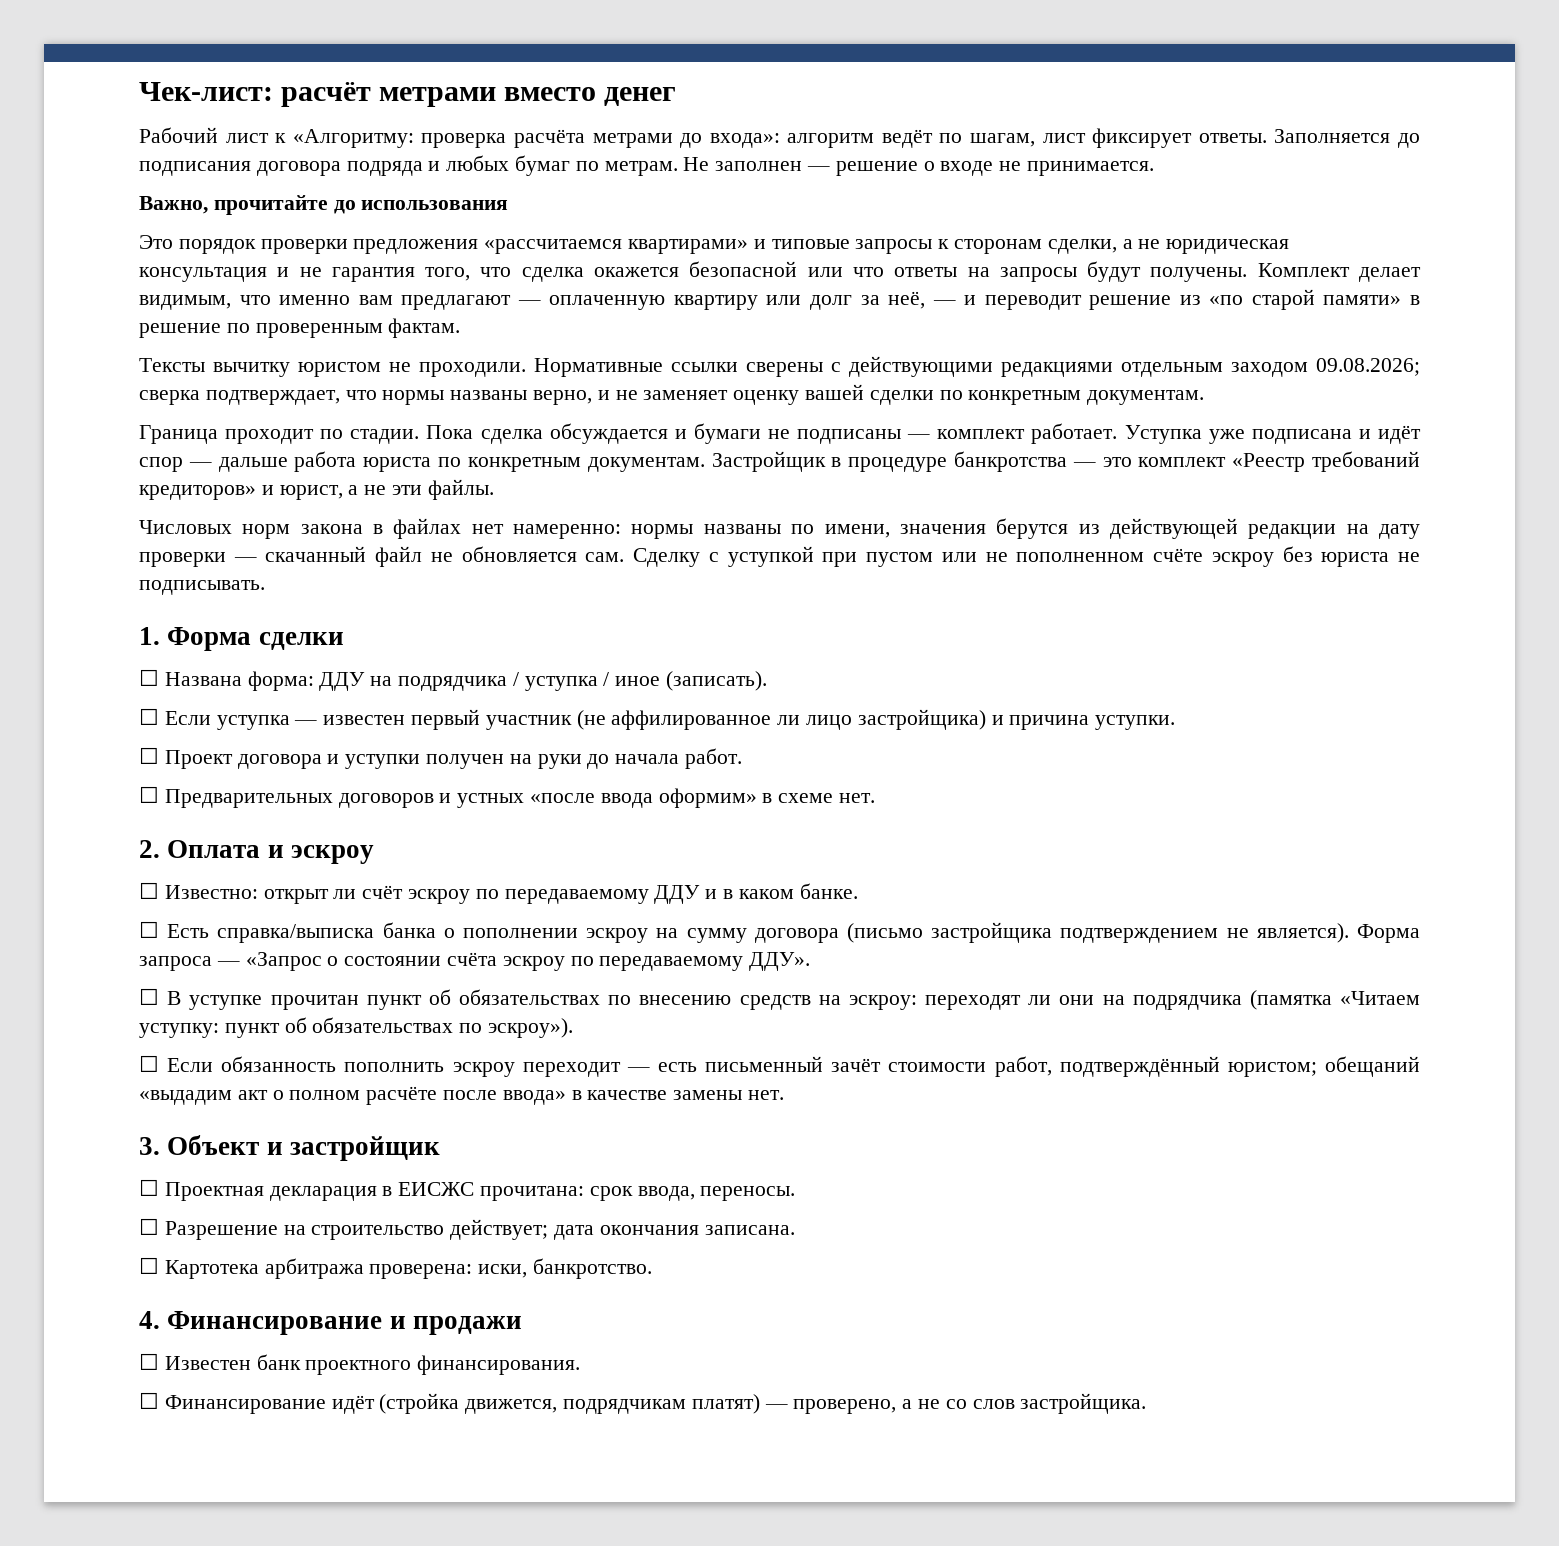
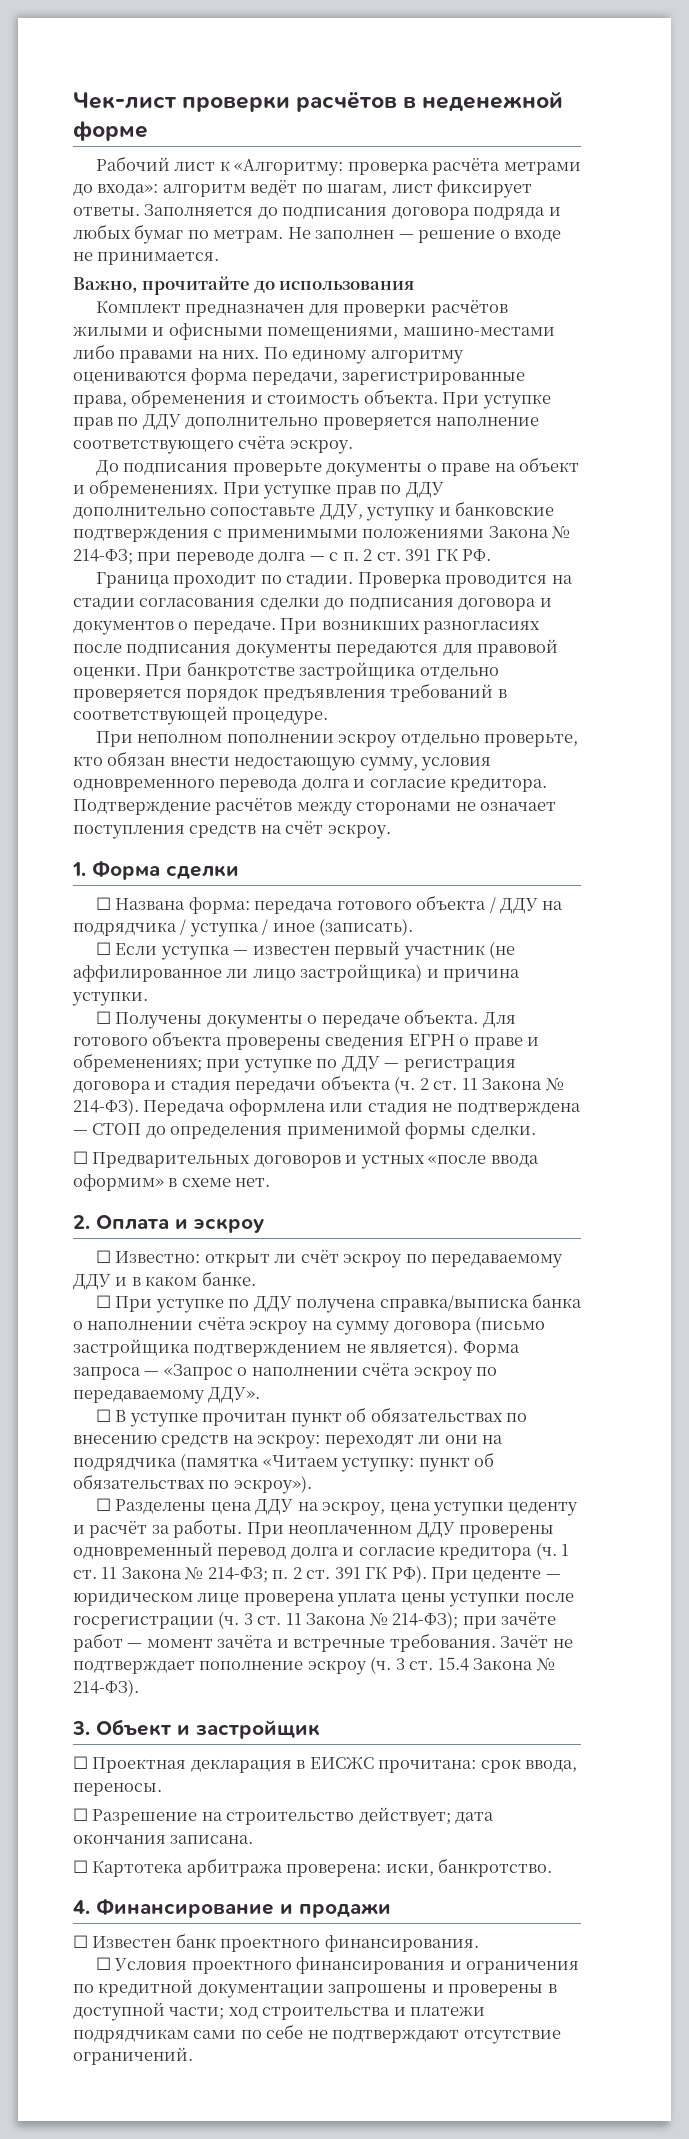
[139,82,677,107] Чек-лист: расчёт метрами вместо денег -> [73,91,564,112] [73,121,148,141] Чек-лист проверки расчётов в неденежной форме
[139,235,1290,254] [139,261,1421,282] [139,289,1420,310] [139,318,461,338] [139,356,1420,377] [139,384,1205,405] [139,423,1421,444] [139,451,1420,472] [139,479,494,500] [139,518,1420,539] [139,546,1420,567] [139,580,265,595] Это порядок проверки предложения «рассчитаемся квартирами» и типовые запросы к сторонам сделки, а не юридическая консультация и не гарантия того, что сделка окажется безопасной или что ответы на запросы будут получены. Комплект делает видимым, что именно вам предлагают — оплаченную квартиру или долг за неё, — и переводит решение из «по старой памяти» в решение по проверенным фактам. // Тексты вычитку юристом не проходили. Нормативные ссылки сверены с действующими редакциями отдельным заходом 09.08.2026; сверка подтверждает, что нормы названы верно, и не заменяет оценку вашей сделки по конкретным документам. // Граница проходит по стадии. Пока сделка обсуждается и бумаги не подписаны — комплект работает. Уступка уже подписана и идёт спор — дальше работа юриста по конкретным документам. Застройщик в процедуре банкротства — это комплект «Реестр требований кредиторов» и юрист, а не эти файлы. // Числовых норм закона в файлах нет намеренно: нормы названы по имени, значения берутся из действующей редакции на дату проверки — скачанный файл не обновляется сам. Сделку с уступкой при пустом или не пополненном счёте эскроу без юриста не подписывать. -> [95,300,508,317] [73,323,555,340] [73,344,464,364] [73,368,526,385] [73,389,551,409] [73,414,540,430] [73,436,353,454] [95,457,579,477] [73,479,444,499] [73,501,555,521] [73,526,571,542] [73,549,492,565] [95,572,573,588] [73,597,552,611] [73,618,541,635] [73,639,559,658] [73,661,499,680] [73,683,507,702] [73,706,329,725] [95,731,579,748] [73,751,492,771] [73,778,548,792] [73,798,557,816] [73,821,391,839] Комплект предназначен для проверки расчётов жилыми и офисными помещениями, машино-местами либо правами на них. По единому алгоритму оцениваются форма передачи, зарегистрированные права, обременения и стоимость объекта. При уступке прав по ДДУ дополнительно проверяется наполнение соответствующего счёта эскроу. // До подписания проверьте документы о праве на объект и обременениях. При уступке прав по ДДУ дополнительно сопоставьте ДДУ, уступку и банковские подтверждения с применимыми положениями Закона № 214-ФЗ; при переводе долга — с п. 2 ст. 391 ГК РФ. // Граница проходит по стадии. Проверка проводится на стадии согласования сделки до подписания договора и документов о передаче. При возникших разногласиях после подписания документы передаются для правовой оценки. При банкротстве застройщика отдельно проверяется порядок предъявления требований в соответствующей процедуре. // При неполном пополнении эскроу отдельно проверьте, кто обязан внести недостающую сумму, условия одновременного перевода долга и согласие кредитора. Подтверждение расчётов между сторонами не означает поступления средств на счёт эскроу.
(314, 681) none -> [254,895,496,914] передача готового объекта /
[164,748,743,769] Проект договора и уступки получен на руки до начала работ. -> [115,1009,516,1029] [73,1031,540,1050] [73,1053,516,1073] [73,1075,564,1094] [73,1098,581,1116] [73,1121,536,1139] Получены документы о передаче объекта. Для готового объекта проверены сведения ЕГРН о праве и обременениях; при уступке по ДДУ — регистрация договора и стадия передачи объекта (ч. 2 ст. 11 Закона № 214-ФЗ). Передача оформлена или стадия не подтверждена — СТОП до определения применимой формы сделки.
[167,924,210,938] Есть -> [115,1296,377,1313] При уступке по ДДУ получена
[462,928,578,938] пополнении -> [87,1317,246,1330] наполнении счёта
[344,956,442,966] состоянии -> [251,1367,358,1376] наполнении
[167,1056,1420,1077] [139,1086,785,1105] Если обязанность пополнить эскроу переходит — есть письменный зачёт стоимости работ, подтверждённый юристом; обещаний «выдадим акт о полном расчёте после ввода» в качестве замены нет. -> [115,1499,579,1516] [73,1519,555,1538] [73,1542,570,1560] [73,1565,561,1583] [73,1592,574,1607] [73,1611,557,1629] [73,1633,573,1652] [73,1656,555,1675] [73,1679,139,1697] Разделены цена ДДУ на эскроу, цена уступки цеденту и расчёт за работы. При неоплаченном ДДУ проверены одновременный перевод долга и согласие кредитора (ч. 1 ст. 11 Закона № 214-ФЗ; п. 2 ст. 391 ГК РФ). При цеденте — юридическом лице проверена уплата цены уступки после госрегистрации (ч. 3 ст. 11 Закона № 214-ФЗ); при зачёте работ — момент зачёта и встречные требования. Зачёт не подтверждает пополнение эскроу (ч. 3 ст. 15.4 Закона № 214-ФЗ).
[164,1393,1147,1414] Финансирование идёт (стройка движется, подрядчикам платят) — проверено, а не со слов застройщика. -> [114,1957,580,1974] [73,1979,557,1998] [73,2002,486,2021] [73,2024,561,2044] [73,2047,193,2065] Условия проектного финансирования и ограничения по кредитной документации запрошены и проверены в доступной части; ход строительства и платежи подрядчикам сами по себе не подтверждают отсутствие ограничений.

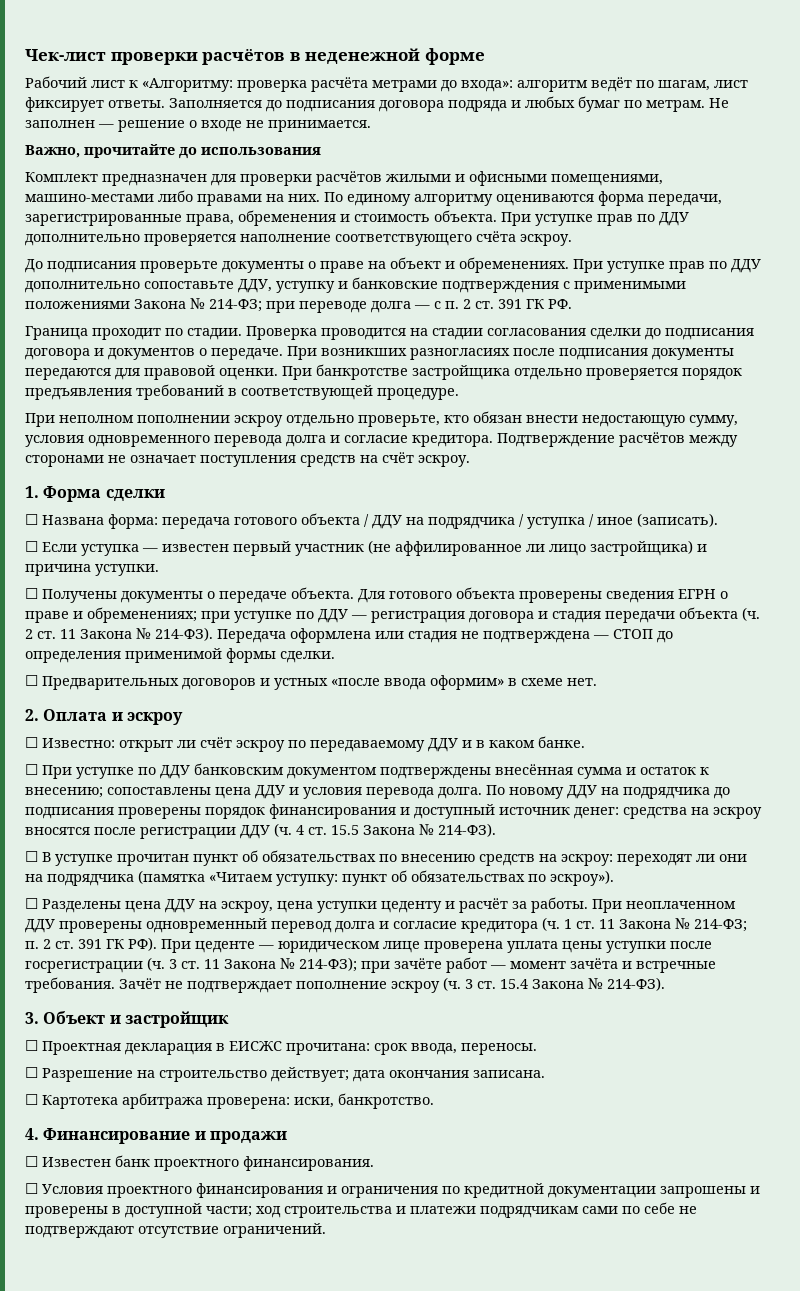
[296,1293,582,1313] [73,1316,546,1335] [73,1339,520,1357] [73,1363,498,1381] [73,1387,261,1404] получена справка/выписка банка о наполнении счёта эскроу на сумму договора (письмо застройщика подтверждением не является). Форма запроса — «Запрос о наполнении счёта эскроу по передаваемому ДДУ». -> [194,763,709,779] [25,785,730,799] [25,804,762,819] [25,823,496,839] банковским документом подтверждены внесённая сумма и остаток к внесению; сопоставлены цена ДДУ и условия перевода долга. По новому ДДУ на подрядчика до подписания проверены порядок финансирования и доступный источник денег: средства на эскроу вносятся после регистрации ДДУ (ч. 4 ст. 15.5 Закона № 214-ФЗ).

